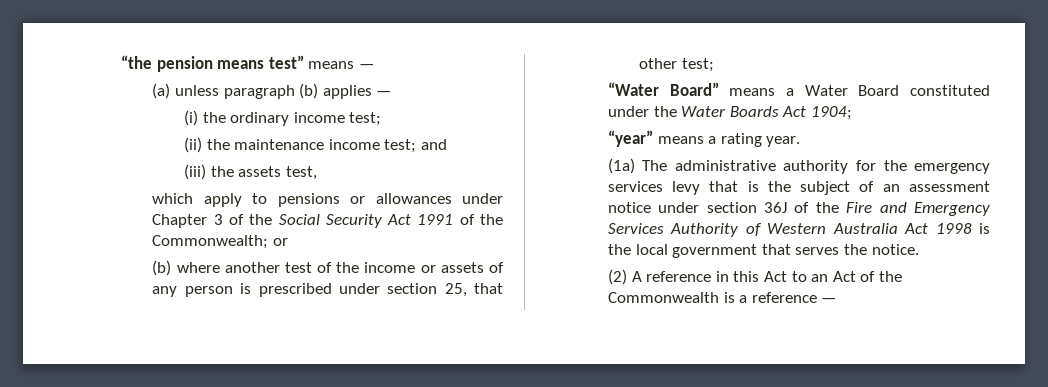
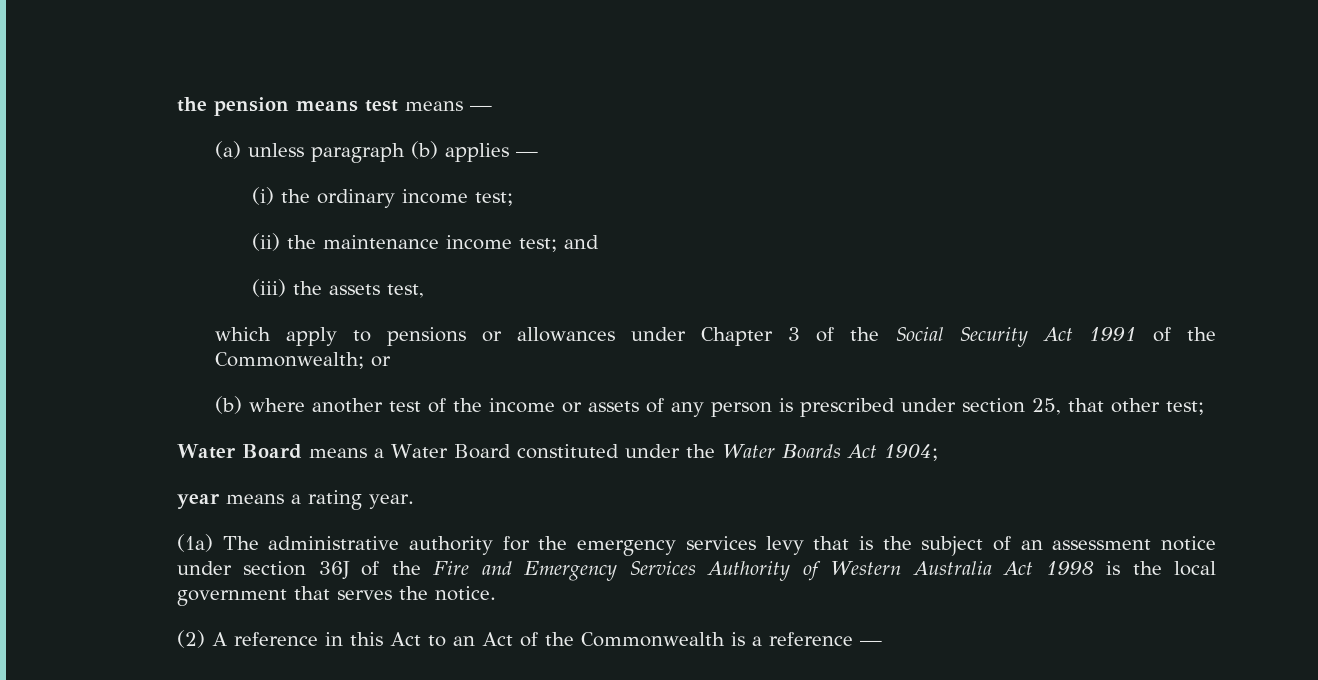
[120,55,152,69] “the -> [177,97,208,112] the
[268,55,304,69] test” -> [365,100,399,112] test
[607,82,719,96] “Water Board” -> [177,444,303,459] Water Board
[607,130,653,147] “year” -> [177,493,221,509] year

